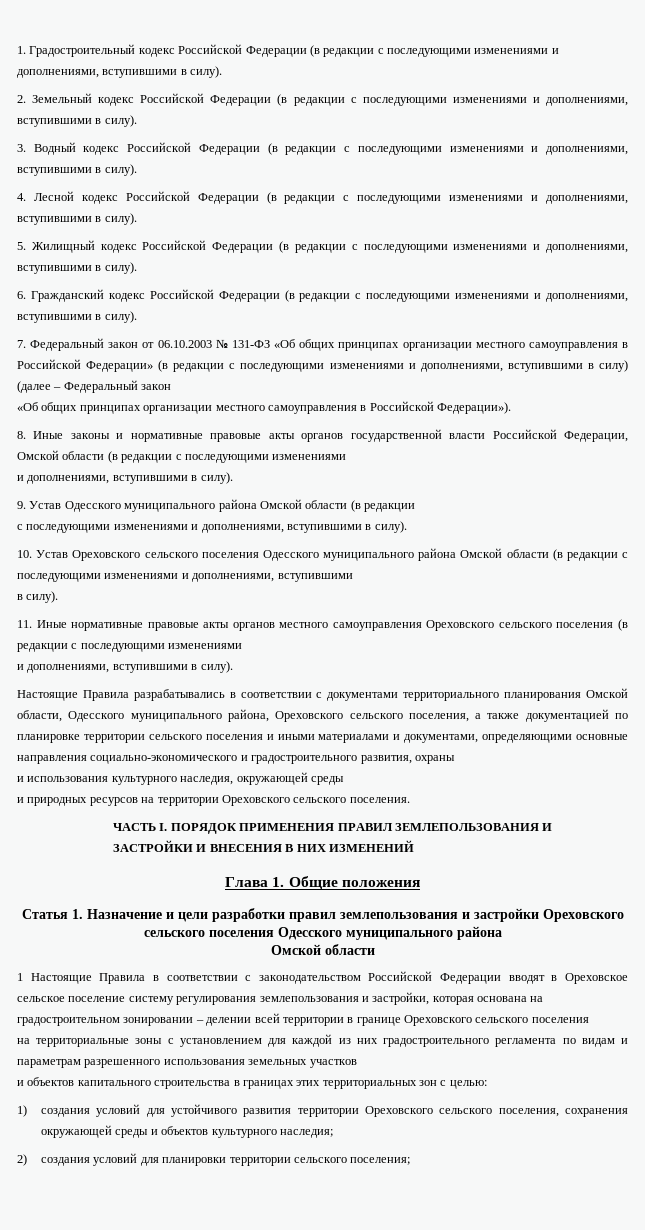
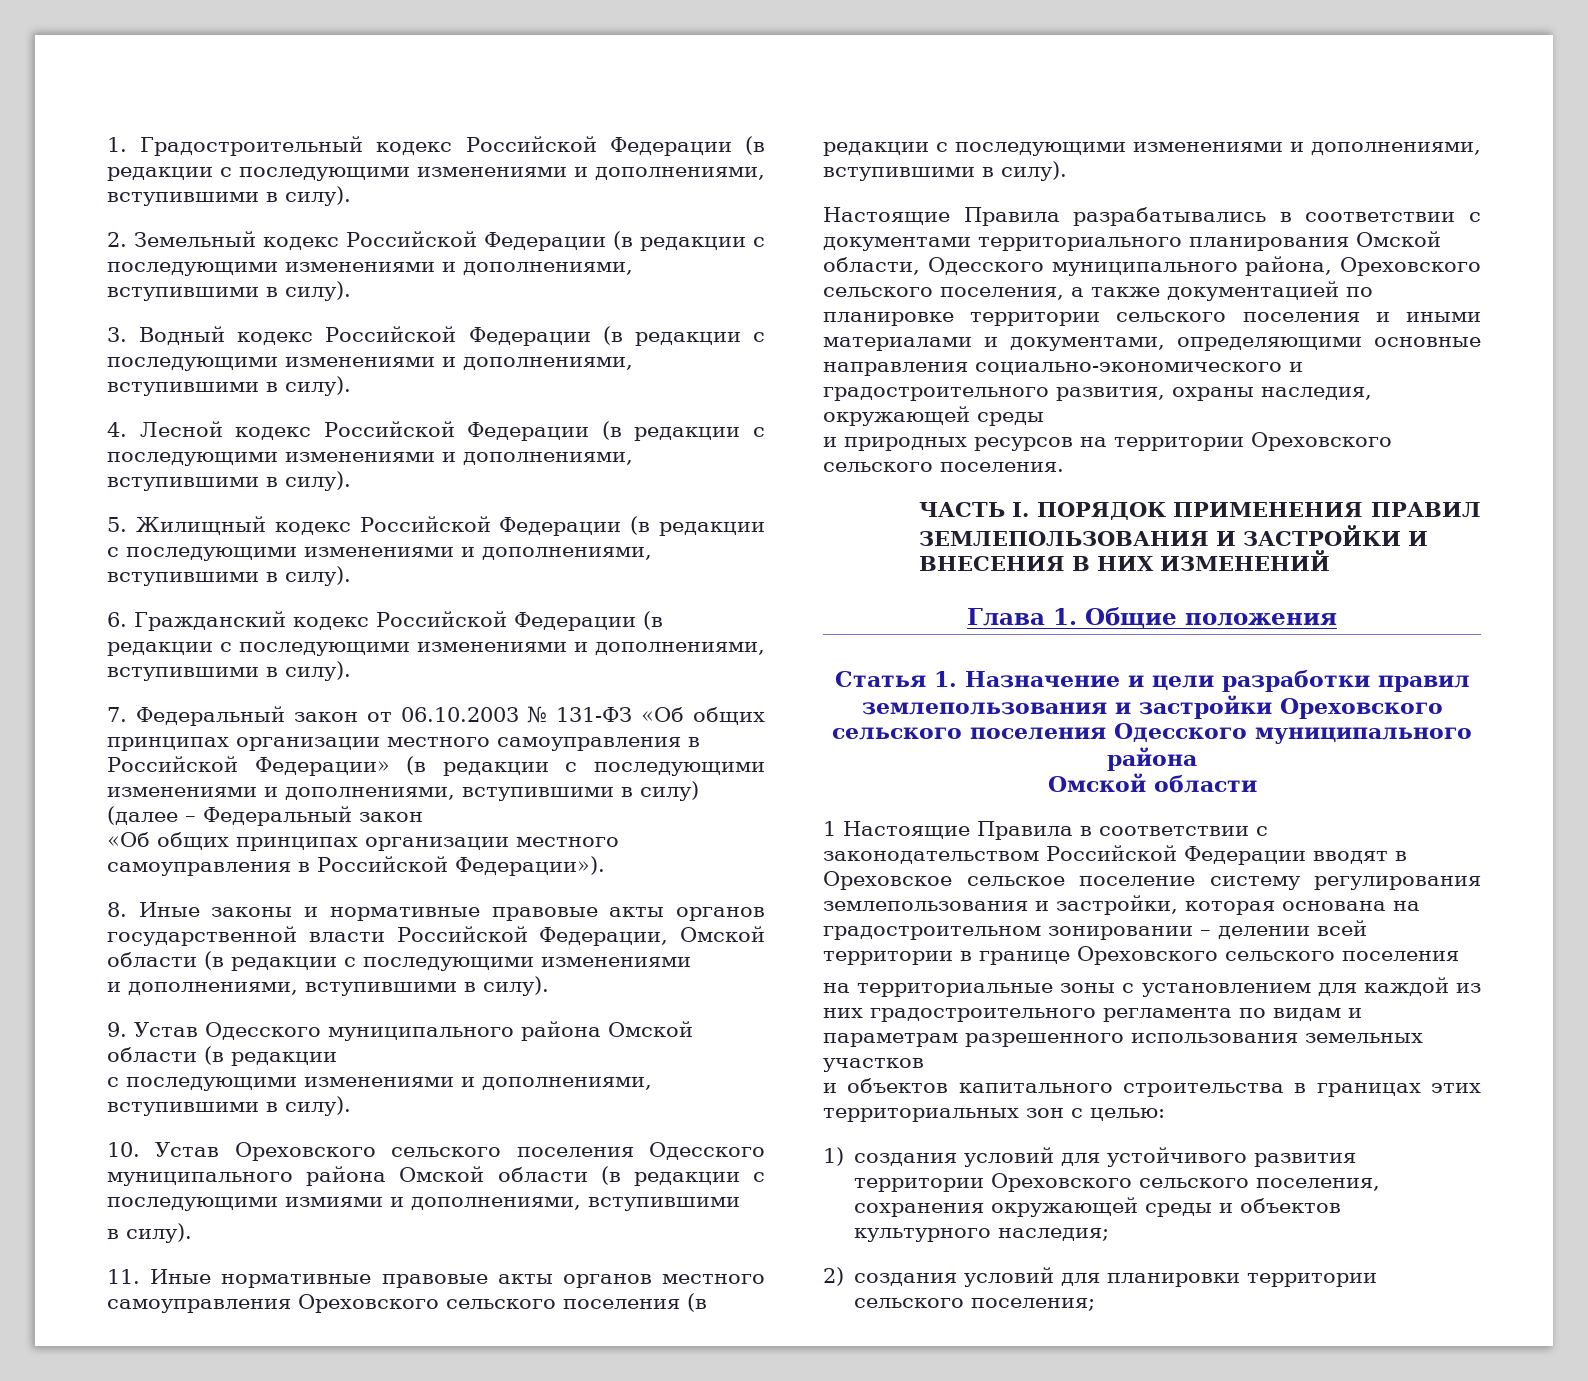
[104,573,179,579] изменениями -> [285,1197,383,1207] измиями
(243, 646) // -> (1283, 147) none
[17,776,177,785] // и использования культурного -> (1254, 394) none

